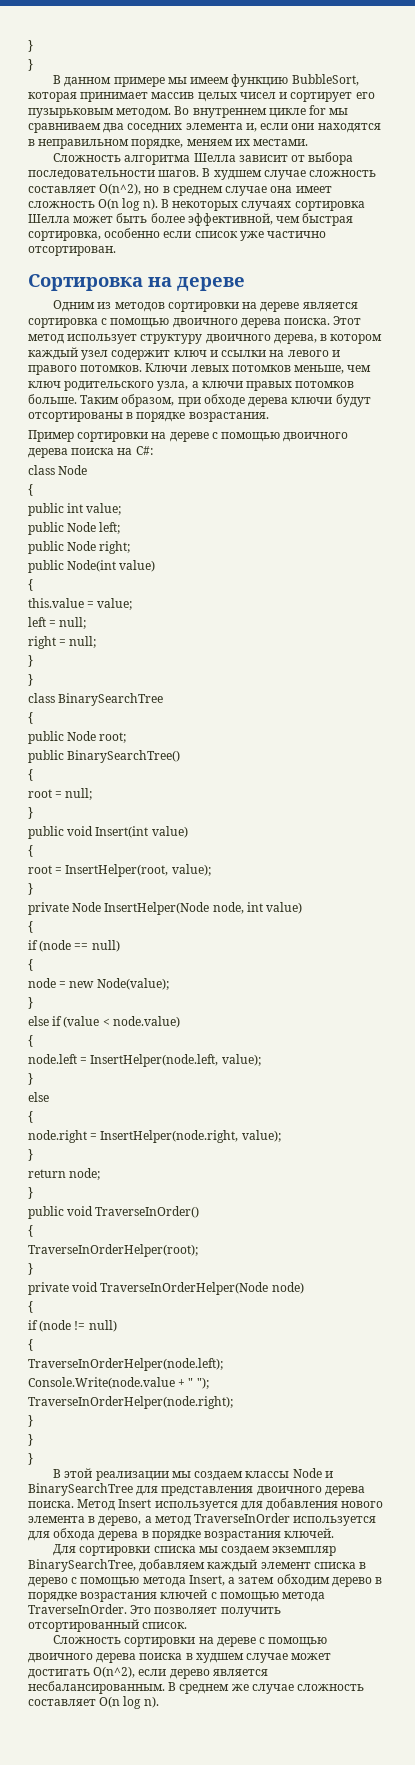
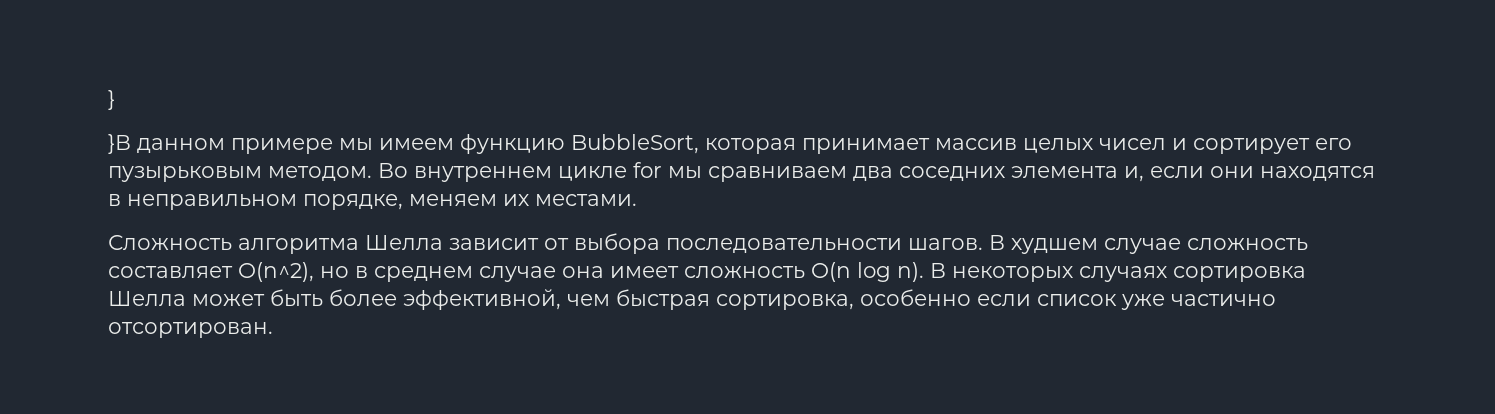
[28,40,33,52] [28,59,33,71] [53,75,62,84] } // } // В -> [108,90,115,110] [108,134,131,154] } // }В
[28,274,245,291] [53,300,358,312] [28,316,362,328] [28,334,383,344] [28,347,340,360] [28,363,372,375] [28,381,355,391] [28,394,371,407] [28,412,269,422] [28,430,349,442] [28,446,153,458] [28,465,88,475] [28,484,33,496] [28,503,122,516] [28,522,121,535] [28,541,131,554] [28,560,156,573] [28,579,33,591] [28,598,133,610] [28,617,87,629] [28,636,97,649] [28,655,33,667] [28,674,33,686] [28,693,164,706] [28,712,33,724] [28,731,127,744] [28,750,181,763] [28,769,33,781] [28,788,93,800] [28,807,33,819] [28,826,188,839] [28,845,33,857] [28,864,211,877] [28,883,33,895] [28,902,303,915] [28,921,33,933] [28,940,120,952] [28,959,33,971] [28,978,169,990] [28,997,33,1009] [28,1016,180,1028] [28,1035,33,1047] [28,1054,261,1067] [28,1073,33,1085] [28,1092,49,1102] [28,1111,33,1123] [28,1130,281,1143] [28,1149,33,1161] [28,1168,101,1180] [28,1187,33,1199] [28,1206,200,1219] [28,1225,33,1237] [28,1244,198,1257] [28,1263,33,1275] [28,1282,304,1295] [28,1301,33,1313] [28,1320,117,1332] [28,1339,33,1351] [28,1358,223,1371] [28,1377,209,1389] [28,1396,233,1409] [28,1415,33,1427] [28,1434,33,1446] [28,1453,33,1465] [53,1468,333,1481] [28,1483,365,1496] [28,1498,384,1511] [28,1513,377,1526] [28,1528,335,1541] [53,1544,337,1556] [28,1559,367,1572] [28,1574,383,1587] [28,1589,326,1602] [28,1604,281,1617] [28,1619,188,1632] [53,1635,328,1647] [28,1653,332,1663] [28,1666,268,1679] [28,1681,365,1694] [28,1696,159,1709] // Сортировка на дереве // Одним из методов сортировки на дереве является сортировка с помощью двоичного дерева поиска. Этот метод использует структуру двоичного дерева, в котором каждый узел содержит ключ и ссылки на левого и правого потомков. Ключи левых потомков меньше, чем ключ родительского узла, а ключи правых потомков больше. Таким образом, при обходе дерева ключи будут отсортированы в порядке возрастания. // Пример сортировки на дереве с помощью двоичного дерева поиска на C#: // class Node // { // public int value; // public Node left; // public Node right; // public Node(int value) // { // this.value = value; // left = null; // right = null; // } // } // class BinarySearchTree // { // public Node root; // public BinarySearchTree() // { // root = null; // } // public void Insert(int value) // { // root = InsertHelper(root, value); // } // private Node InsertHelper(Node node, int value) // { // if (node == null) // { // node = new Node(value); // } // else if (value < node.value) // { // node.left = InsertHelper(node.left, value); // } // else // { // node.right = InsertHelper(node.right, value); // } // return node; // } // public void TraverseInOrder() // { // TraverseInOrderHelper(root); // } // private void TraverseInOrderHelper(Node node) // { // if (node != null) // { // TraverseInOrderHelper(node.left); // Console.Write(node.value + " "); // TraverseInOrderHelper(node.right); // } // } // } // В этой реализации мы создаем классы Node и BinarySearchTree для представления двоичного дерева поиска. Метод Insert используется для добавления нового элемента в дерево, а метод TraverseInOrder используется для обхода дерева в порядке возрастания ключей. // Для сортировки списка мы создаем экземпляр BinarySearchTree, добавляем каждый элемент списка в дерево с помощью метода Insert, а затем обходим дерево в порядке возрастания ключей с помощью метода TraverseInOrder. Это позволяет получить отсортированный список. // Сложность сортировки на дереве с помощью двоичного дерева поиска в худшем случае может достигать O(n^2), если дерево является несбалансированным. В среднем же случае сложность составляет O(n log n). -> (273, 330) none

